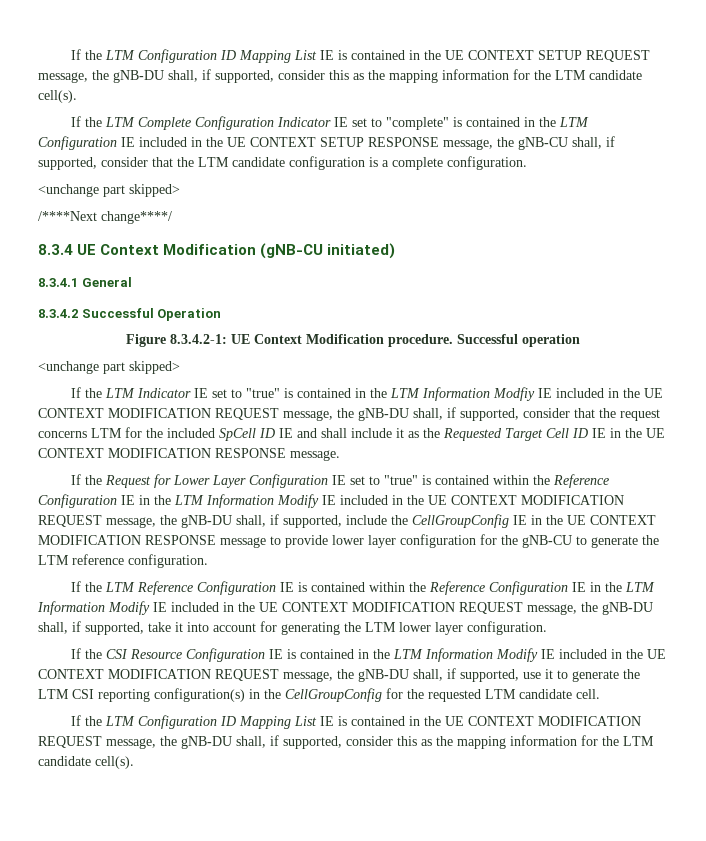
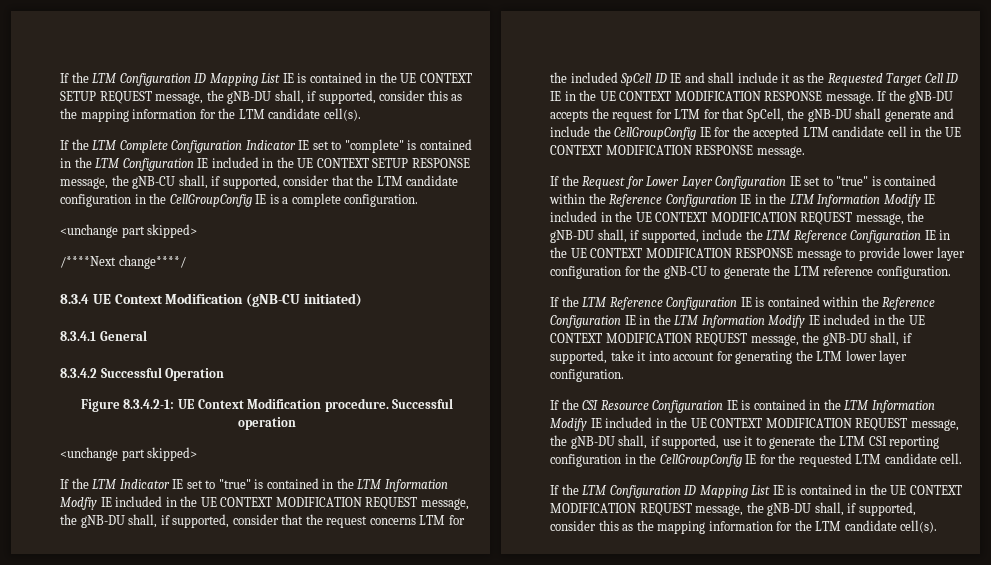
(365, 163) none -> [134,193,267,207] in the CellGroupConfig IE
(340, 455) none -> [877,90,954,104] [550,108,955,122] [550,126,962,140] [550,145,805,158] If the gNB-DU accepts the request for LTM for that SpCell, the gNB-DU shall generate and include the CellGroupConfig IE for the accepted LTM candidate cell in the UE CONTEXT MODIFICATION RESPONSE message.
[412,514,509,528] CellGroupConfig -> [766,230,922,243] LTM Reference Configuration
[154,688,382,702] configuration(s) in the CellGroupConfig -> [550,453,757,467] configuration in the CellGroupConfig IE

